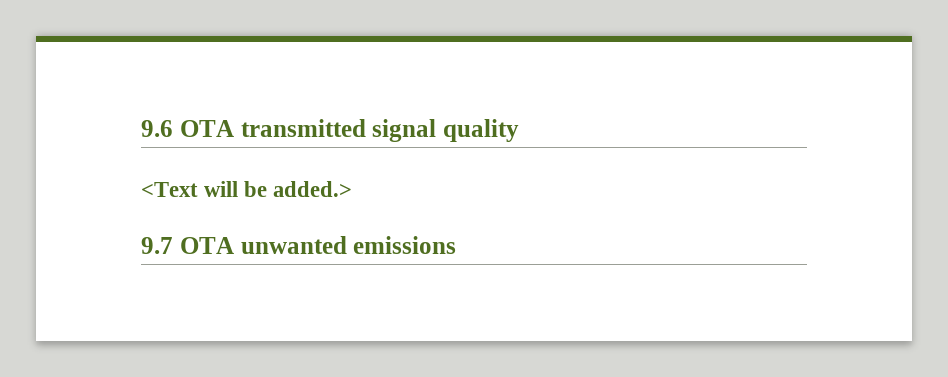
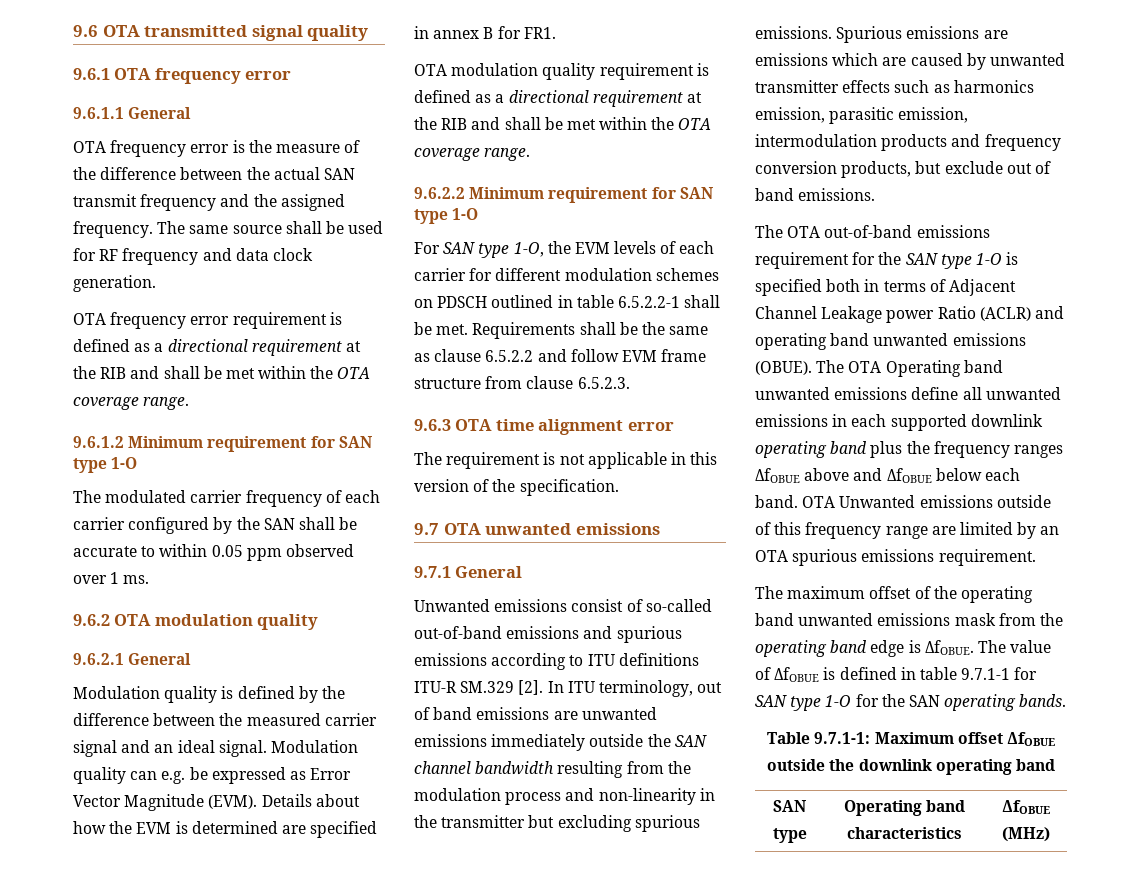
[141,181,353,197] [141,236,457,254] <Text will be added.> // 9.7 OTA unwanted emissions -> [73,68,292,84] [73,107,192,119] [73,140,361,157] [73,167,355,180] [73,194,345,211] [73,221,384,238] [73,248,313,265] [73,275,156,292] [73,312,342,329] [73,339,361,356] [73,366,371,379] [73,397,190,410] [73,436,372,452] [73,457,138,473] [73,490,380,507] [73,517,358,534] [73,544,354,561] [73,572,150,584] [73,614,319,630] [73,653,192,665] [73,686,345,703] [73,713,377,726] [73,740,358,757] [73,767,352,784] [73,794,360,811] [73,821,378,838] [414,26,556,39] [414,63,709,80] [414,90,702,107] [414,117,712,130] [414,148,531,161] [414,187,713,203] [414,208,479,224] [414,241,715,258] [414,268,719,281] [414,295,721,308] [414,322,709,339] [414,349,707,362] [414,376,630,389] [414,419,674,435] [414,452,718,469] [414,479,619,496] [414,523,660,535] [414,566,523,578] [414,599,712,612] [414,626,682,643] [414,653,699,670] [414,680,723,697] [414,707,657,720] [414,734,707,751] [414,761,691,778] [414,788,715,805] [414,815,700,832] [755,26,1008,43] [755,53,1065,70] [755,80,1034,93] [755,107,969,124] [755,134,1061,151] [755,161,1051,178] [755,188,876,201] [755,225,990,238] [755,252,1019,269] [755,279,1016,296] [755,306,1064,323] [755,333,1026,350] [755,360,1003,377] [755,387,1061,400] [755,414,1043,431] [755,441,1063,458] [755,468,1020,483] [755,495,1051,508] [755,522,1060,539] [755,549,1036,566] [755,586,1033,603] [755,613,1063,626] [755,640,1052,657] [755,667,1038,682] [755,694,1067,711] [767,732,1055,746] [767,759,1055,775] [773,800,806,812] [772,828,807,843] [843,800,966,816] [847,827,962,839] [1002,800,1050,814] [1002,827,1050,842] 9.6.1 OTA frequency error // 9.6.1.1 General // OTA frequency error is the measure of the difference between the actual SAN transmit frequency and the assigned frequency. The same source shall be used for RF frequency and data clock generation. // OTA frequency error requirement is defined as a directional requirement at the RIB and shall be met within the OTA coverage range. // 9.6.1.2 Minimum requirement for SAN type 1-O // The modulated carrier frequency of each carrier configured by the SAN shall be accurate to within 0.05 ppm observed over 1 ms. // 9.6.2 OTA modulation quality // 9.6.2.1 General // Modulation quality is defined by the difference between the measured carrier signal and an ideal signal. Modulation quality can e.g. be expressed as Error Vector Magnitude (EVM). Details about how the EVM is determined are specified in annex B for FR1. // OTA modulation quality requirement is defined as a directional requirement at the RIB and shall be met within the OTA coverage range. // 9.6.2.2 Minimum requirement for SAN type 1-O // For SAN type 1-O, the EVM levels of each carrier for different modulation schemes on PDSCH outlined in table 6.5.2.2-1 shall be met. Requirements shall be the same as clause 6.5.2.2 and follow EVM frame structure from clause 6.5.2.3. // 9.6.3 OTA time alignment error // The requirement is not applicable in this version of the specification. // 9.7 OTA unwanted emissions // 9.7.1 General // Unwanted emissions consist of so-called out-of-band emissions and spurious emissions according to ITU definitions ITU-R SM.329 [2]. In ITU terminology, out of band emissions are unwanted emissions immediately outside the SAN channel bandwidth resulting from the modulation process and non-linearity in the transmitter but excluding spurious emissions. Spurious emissions are emissions which are caused by unwanted transmitter effects such as harmonics emission, parasitic emission, intermodulation products and frequency conversion products, but exclude out of band emissions. // The OTA out-of-band emissions requirement for the SAN type 1-O is specified both in terms of Adjacent Channel Leakage power Ratio (ACLR) and operating band unwanted emissions (OBUE). The OTA Operating band unwanted emissions define all unwanted emissions in each supported downlink operating band plus the frequency ranges ΔfOBUE above and ΔfOBUE below each band. OTA Unwanted emissions outside of this frequency range are limited by an OTA spurious emissions requirement. // The maximum offset of the operating band unwanted emissions mask from the operating band edge is ΔfOBUE. The value of ΔfOBUE is defined in table 9.7.1-1 for SAN type 1-O for the SAN operating bands. // Table 9.7.1-1: Maximum offset ΔfOBUE outside the downlink operating band // SAN type | Operating band characteristics | ΔfOBUE (MHz)

